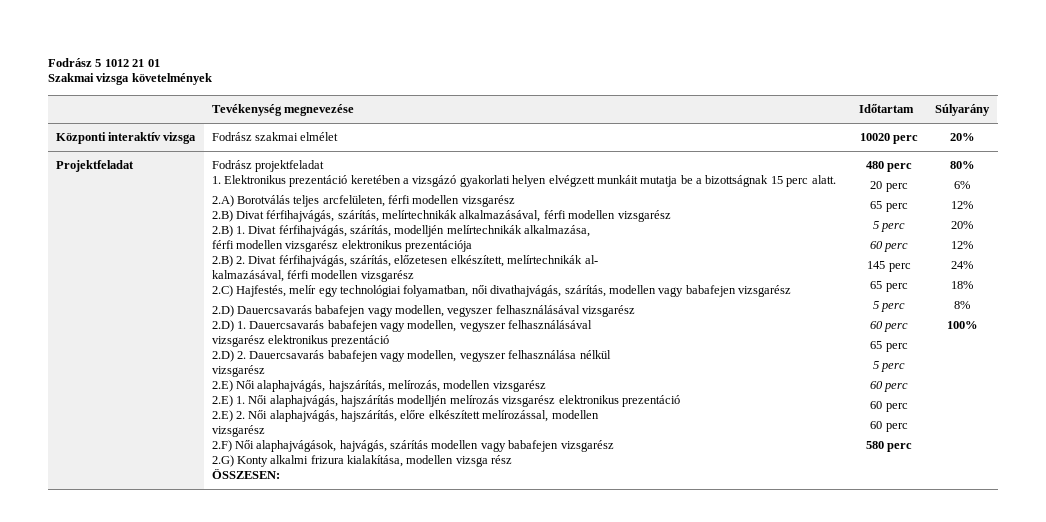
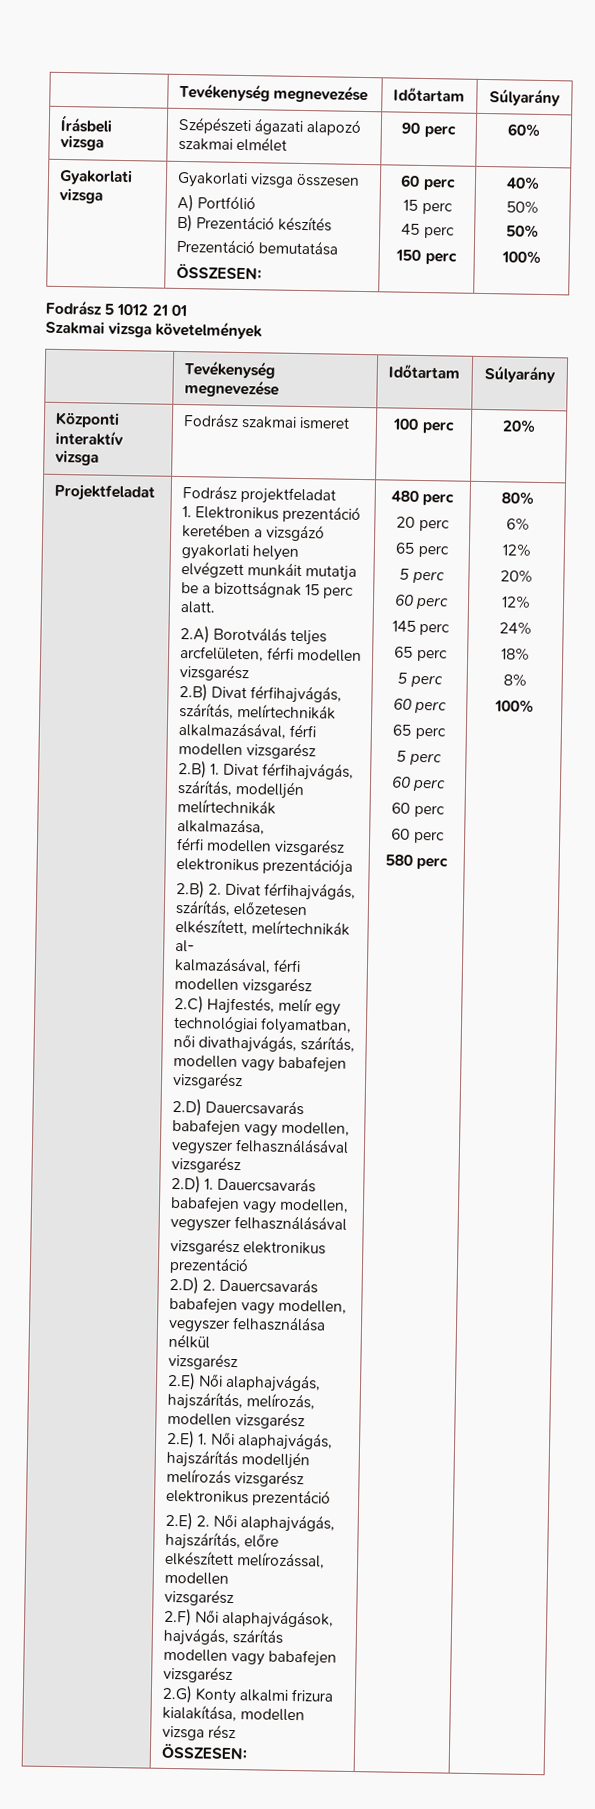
(48, 62) none -> [178,82,368,104] [392,86,465,102] [489,88,561,107] [59,114,113,133] [59,134,104,151] [177,116,363,136] [177,136,287,152] [401,122,456,138] [506,123,541,137] [58,168,133,186] [58,187,103,204] [176,171,361,189] [176,193,256,213] [176,213,333,233] [175,238,338,256] [175,262,262,280] [400,174,456,191] [403,199,453,215] [401,223,455,239] [395,249,457,265] [505,176,541,190] [506,200,539,214] [505,224,540,238] [500,250,542,264] | Tevékenység megnevezése | Időtartam | Súlyarány // Írásbeli vizsga | Szépészeti ágazati alapozó szakmai elmélet | 90 perc | 60% // Gyakorlati vizsga | Gyakorlati vizsga összesen // A) Portfólió // B) Prezentáció készítés // Prezentáció bemutatása // ÖSSZESEN: | 60 perc // 15 perc // 45 perc // 150 perc | 40% // 50% // 50% // 100% //
[300,132,339,141] [859,133,890,141] elmélet | 10020 -> [299,416,351,430] [392,418,420,430] ismeret | 100

